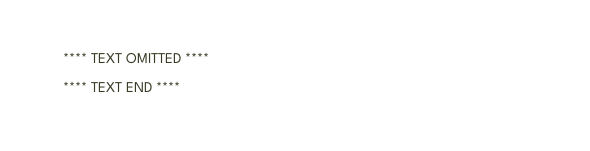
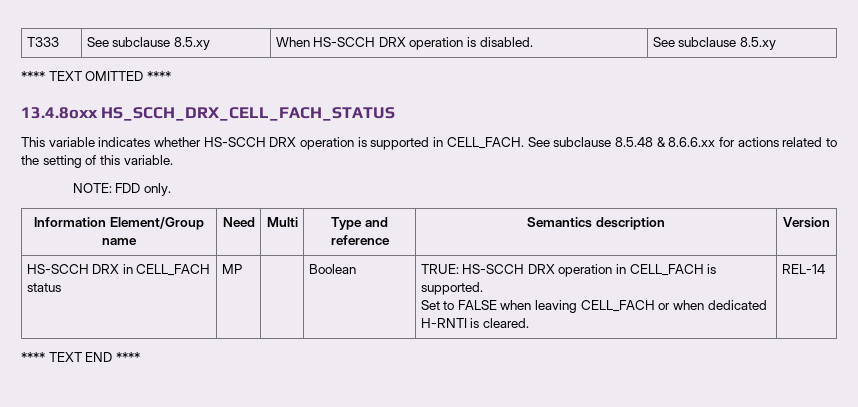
[63,52,210,64] **** TEXT OMITTED **** -> [26,37,59,47] [86,37,210,50] [275,37,533,50] [652,37,776,50] [21,71,171,81] [21,107,396,121] [21,137,838,150] [21,155,173,168] [72,183,171,196] [34,217,204,230] [102,238,137,245] [222,217,255,227] [266,217,298,227] [331,217,388,230] [330,235,390,245] [527,217,665,230] [783,217,830,228] [26,264,211,276] [26,283,61,292] [221,264,242,274] [308,264,356,274] [420,264,717,277] [420,282,483,295] [420,300,767,313] [420,318,529,328] [781,264,825,274] T333 | See subclause 8.5.xy | When HS-SCCH DRX operation is disabled. | See subclause 8.5.xy // **** TEXT OMITTED **** // 13.4.8oxx HS_SCCH_DRX_CELL_FACH_STATUS // This variable indicates whether HS-SCCH DRX operation is supported in CELL_FACH. See subclause 8.5.48 & 8.6.6.xx for actions related to the setting of this variable. // NOTE: FDD only. // Information Element/Group name | Need | Multi | Type and reference | Semantics description | Version // HS-SCCH DRX in CELL_FACH status | MP | | Boolean | TRUE: HS-SCCH DRX operation in CELL_FACH is supported. // Set to FALSE when leaving CELL_FACH or when dedicated H-RNTI is cleared. | REL-14

